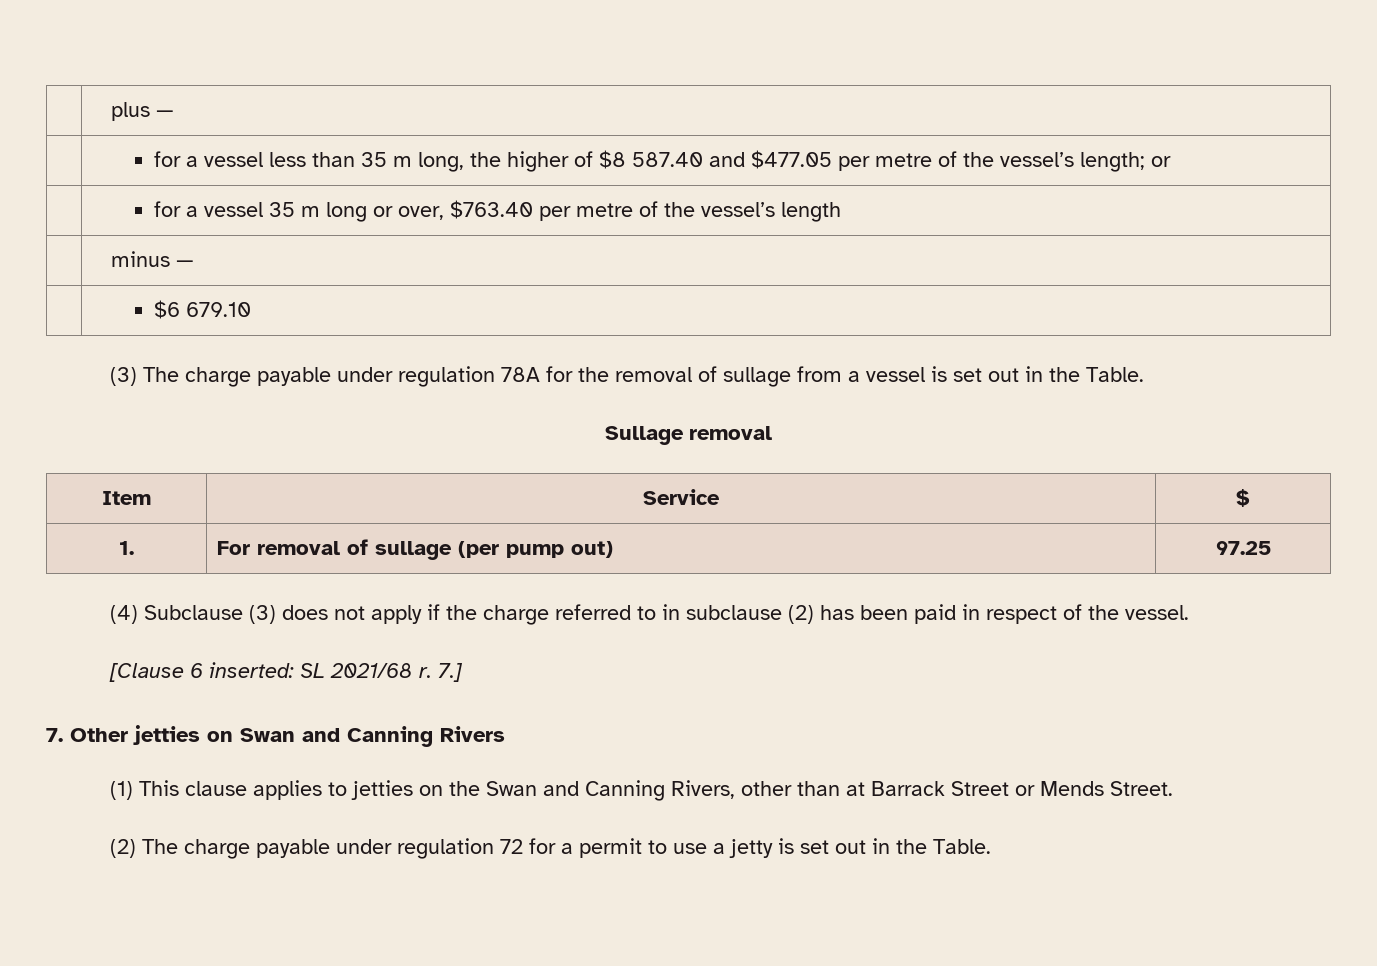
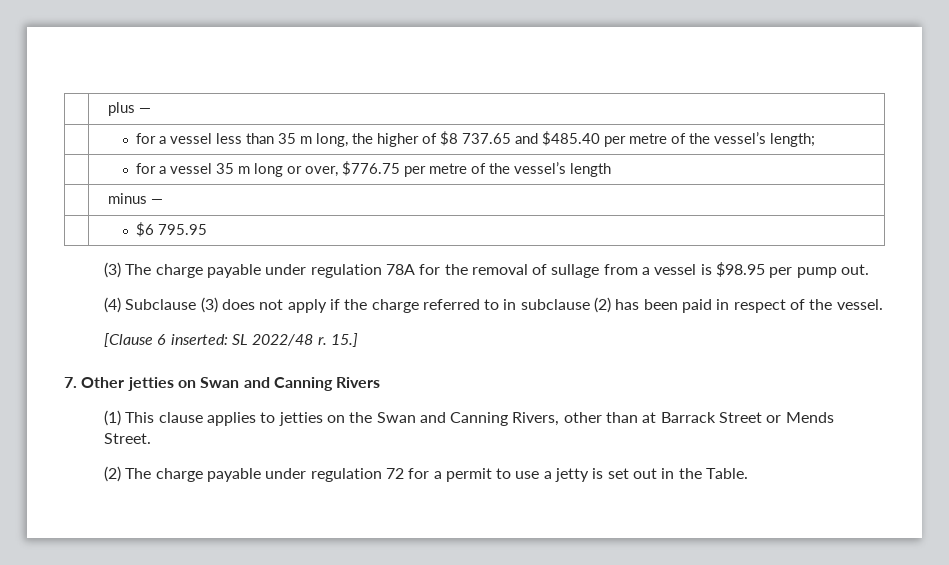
[632,150,833,169] 587.40 and $477.05 -> [461,131,600,146] 737.65 and $485.40
[1151,156,1172,167] or -> (815, 140) none
[450,200,534,219] $763.40 -> [341,161,400,176] $776.75
[186,302,252,317] 679.10 -> [157,224,207,235] 795.95
[953,366,1145,382] [605,426,772,445] [102,491,151,505] [643,489,720,505] [1236,489,1250,507] [119,541,134,555] [216,539,613,560] [1215,541,1271,555] set out in the Table. // Sullage removal // Item | Service | $ // 1. | For removal of sullage (per pump out) | 97.25 -> [716,262,870,278] $98.95 per pump out.
[330,663,464,682] 2021/68 r. 7.] -> [252,333,358,347] 2022/48 r. 15.]

